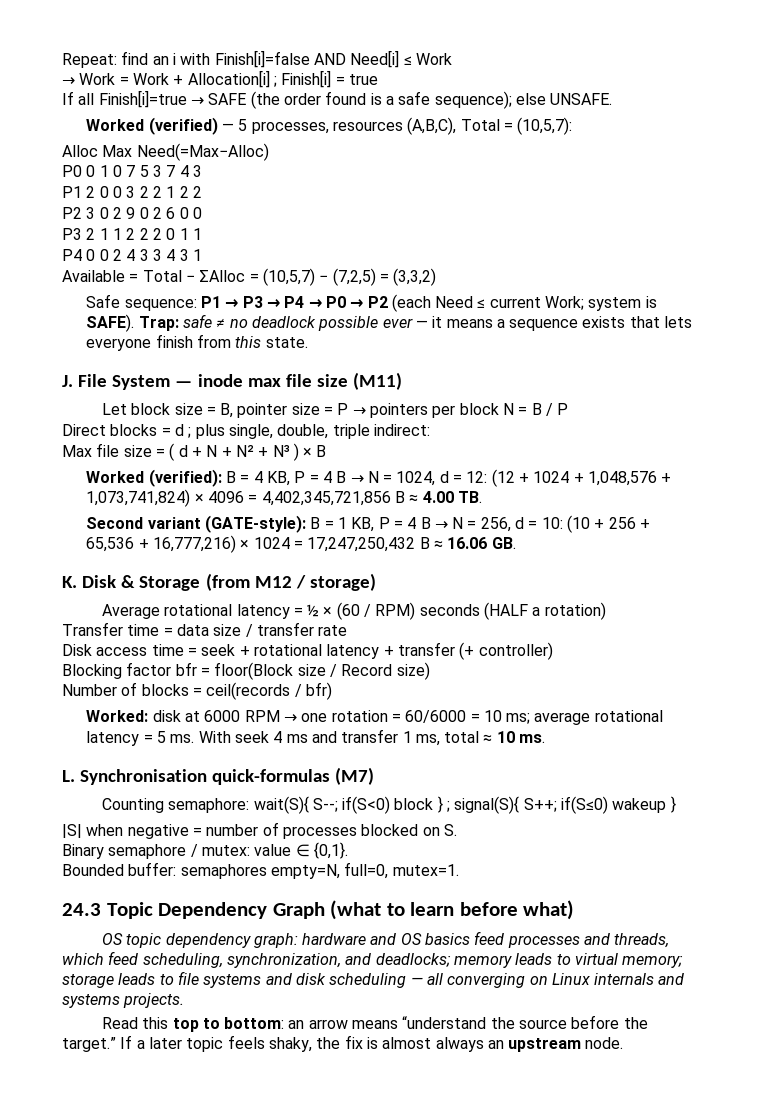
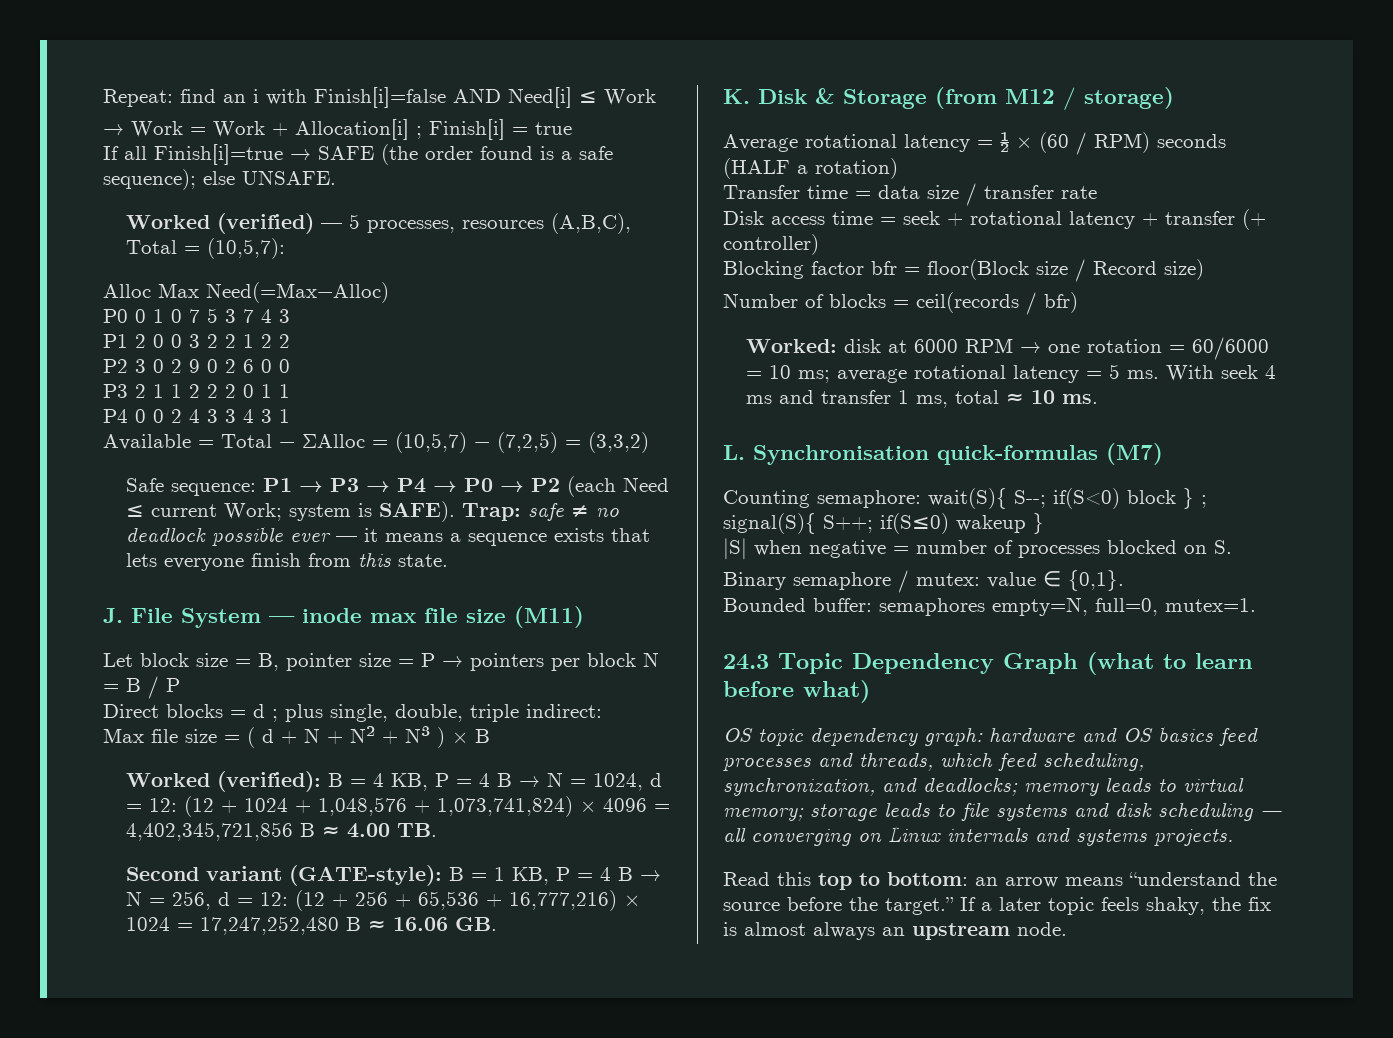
[541,515,591,533] 10: (10 -> [259,890,325,911] 12: (12
[307,537,416,552] 17,247,250,432 -> [199,916,339,935] 17,247,252,480

